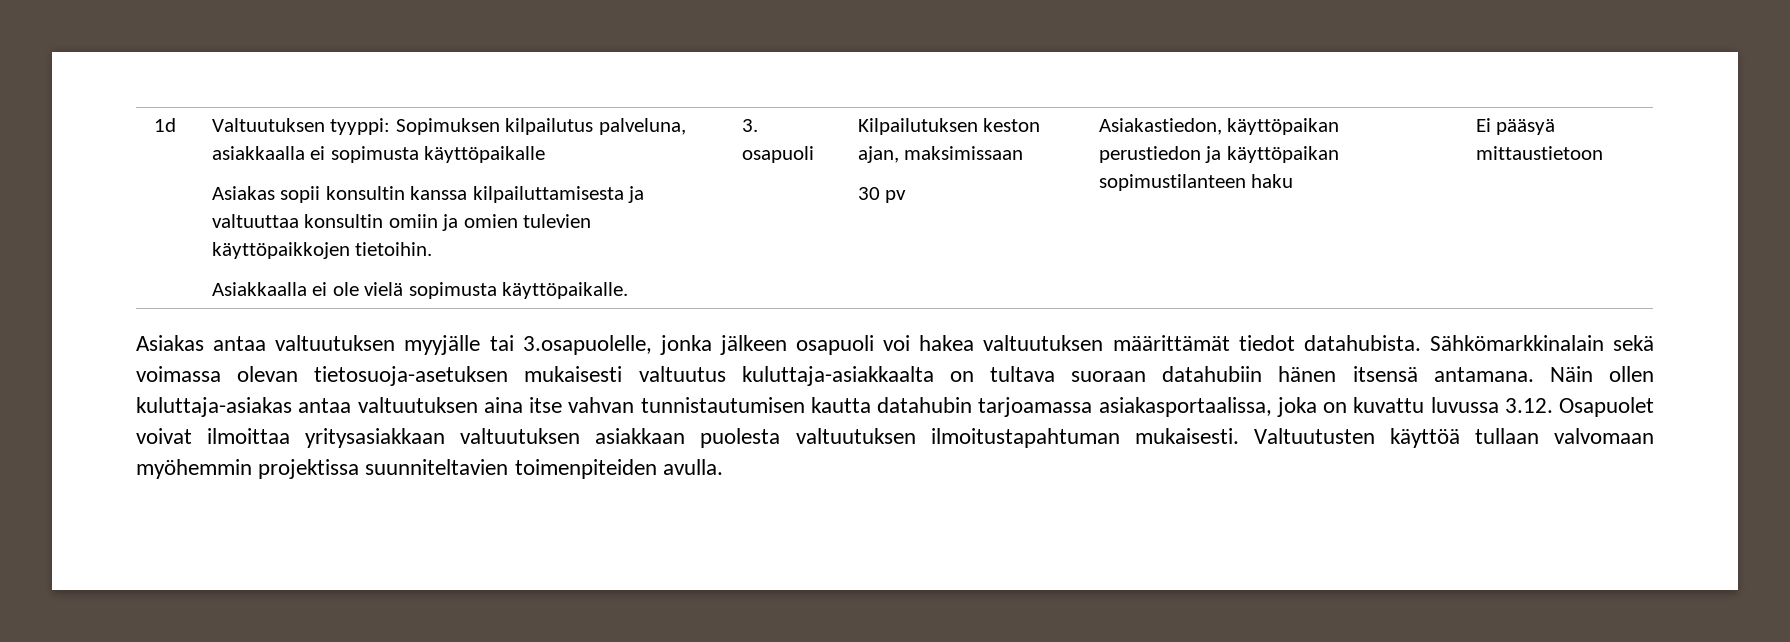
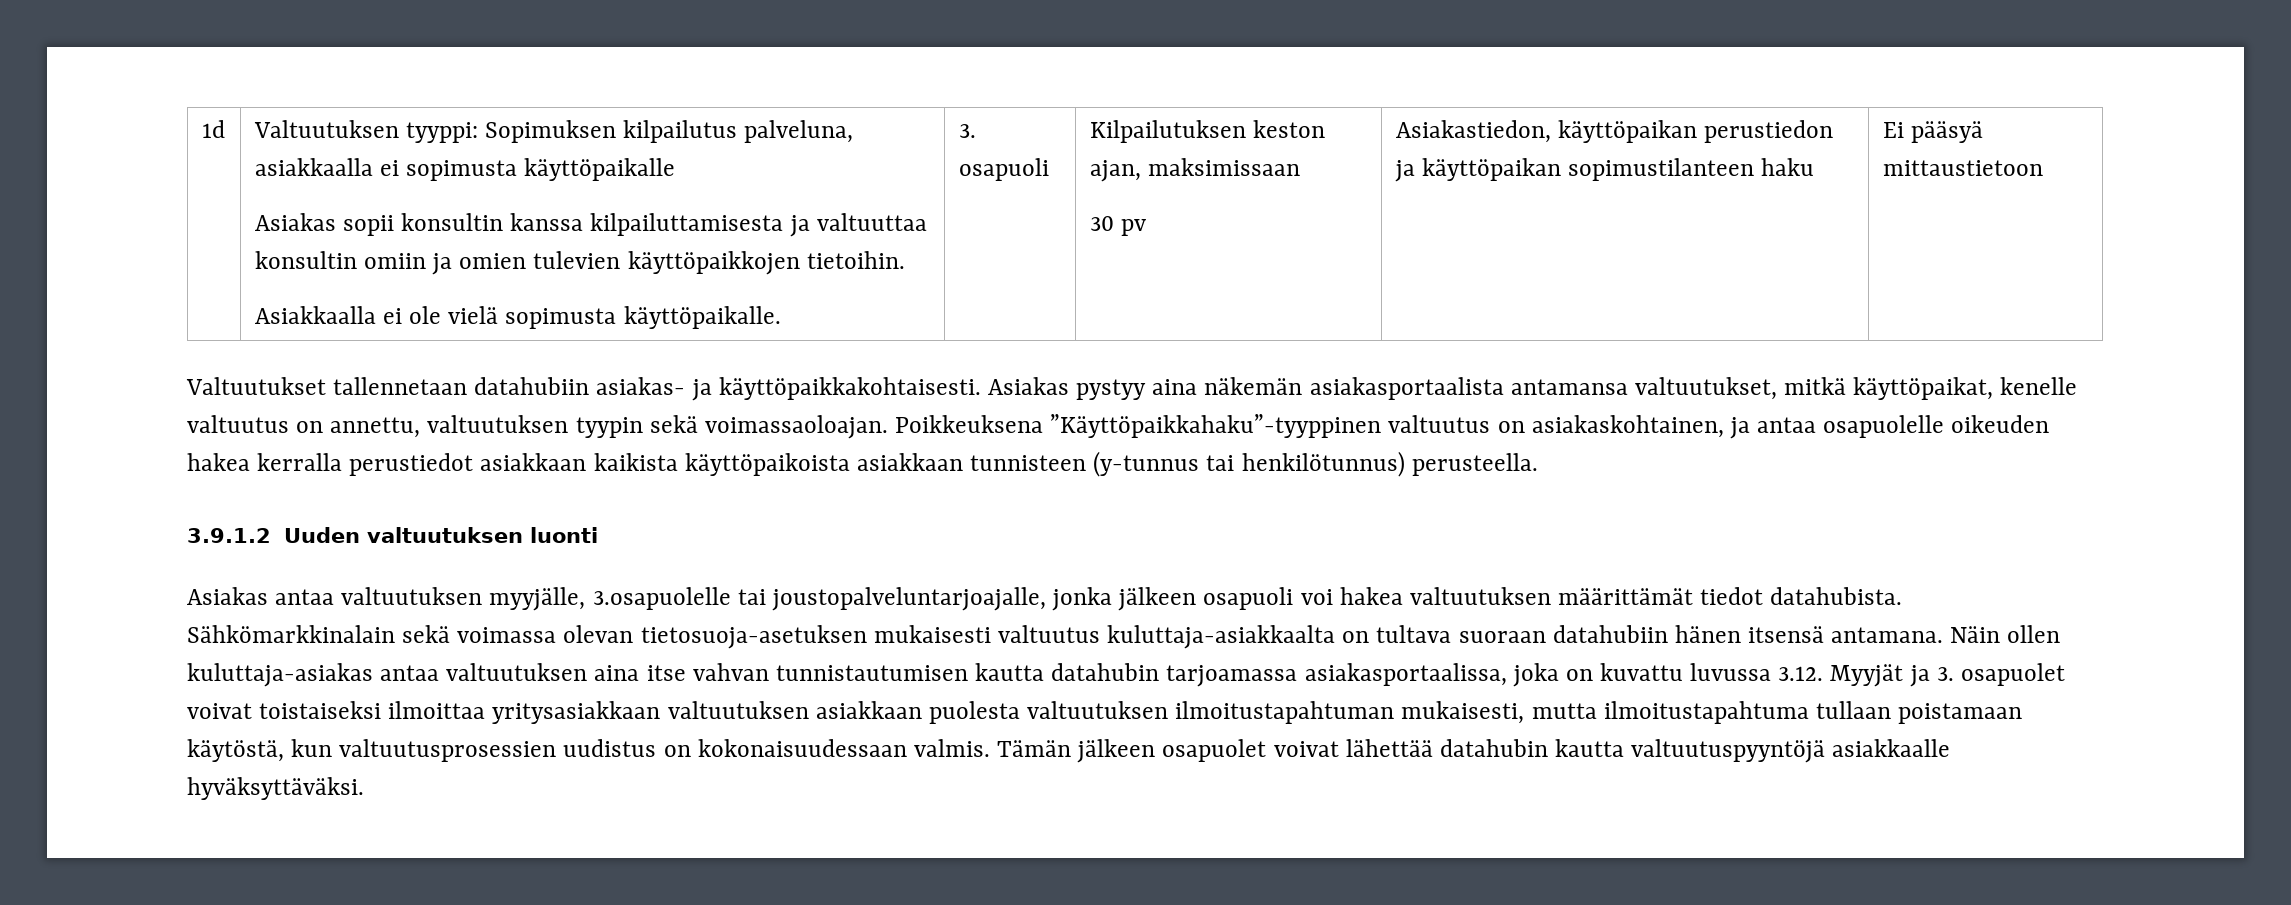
(1603, 153) none -> [186,377,2078,401] [187,414,2050,439] [187,451,1538,477] [187,527,599,543] // Valtuutukset tallennetaan datahubiin asiakas- ja käyttöpaikkakohtaisesti. Asiakas pystyy aina näkemän asiakasportaalista antamansa valtuutukset, mitkä käyttöpaikat, kenelle valtuutus on annettu, valtuutuksen tyypin sekä voimassaoloajan. Poikkeuksena ”Käyttöpaikkahaku”-tyyppinen valtuutus on asiakaskohtainen, ja antaa osapuolelle oikeuden hakea kerralla perustiedot asiakkaan kaikista käyttöpaikoista asiakkaan tunnisteen (y-tunnus tai henkilötunnus) perusteella. // 3.9.1.2 Uuden valtuutuksen luonti
[404,335,652,355] myyjälle tai 3.osapuolelle, -> [489,587,1046,611] myyjälle, 3.osapuolelle tai joustopalveluntarjoajalle,
[1559,397,1654,417] [136,428,192,444] Osapuolet voivat -> [1830,663,2065,687] [187,701,382,719] Myyjät ja 3. osapuolet voivat toistaiseksi
[1134,428,1654,448] [136,459,723,479] mukaisesti. Valtuutusten käyttöä tullaan valvomaan myöhemmin projektissa suunniteltavien toimenpiteiden avulla. -> [1401,701,2023,724] [187,739,1951,763] [187,777,364,800] mukaisesti, mutta ilmoitustapahtuma tullaan poistamaan käytöstä, kun valtuutusprosessien uudistus on kokonaisuudessaan valmis. Tämän jälkeen osapuolet voivat lähettää datahubin kautta valtuutuspyyntöjä asiakkaalle hyväksyttäväksi.

